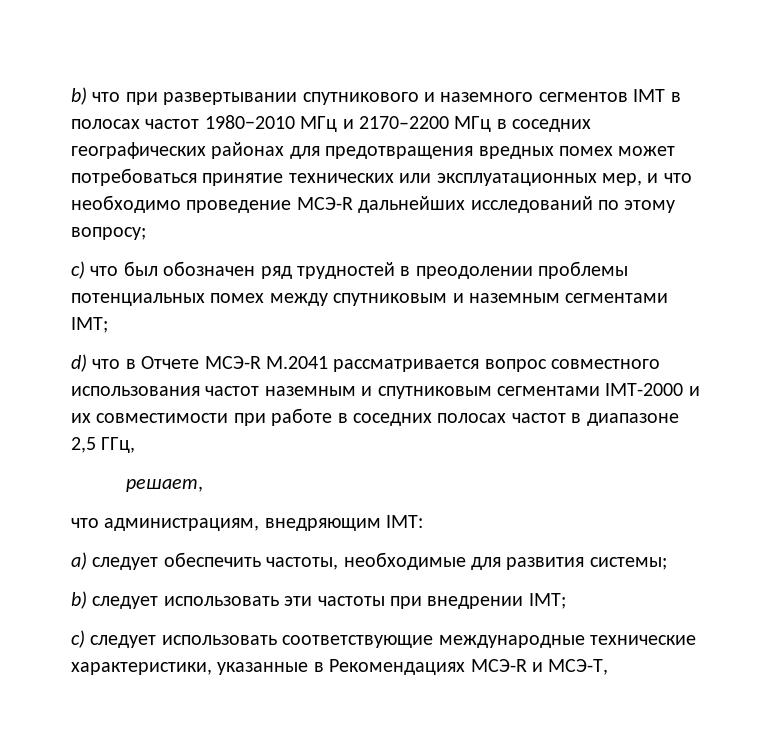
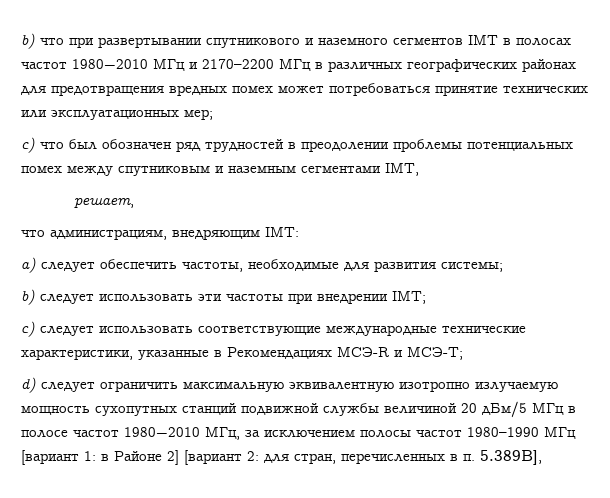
[512,119,592,132] соседних -> [328,61,402,72] различных
[601,173,692,186] [71,195,676,213] [71,227,146,240] мер, и что необходимо проведение МСЭ-R дальнейших исследований по этому вопросу; -> [184,109,213,120] мер;
[71,317,108,333] [71,354,661,372] [71,383,700,399] [71,408,679,426] [71,437,136,453] IMT; // d) что в Отчете МСЭ-R M.2041 рассматривается вопрос совместного использования частот наземным и спутниковым сегментами IMT-2000 и их совместимости при работе в соседних полосах частот в диапазоне 2,5 ГГц, -> [385,162,419,176] IMT,
[548,659,609,675] МСЭ-Т, -> [407,346,463,360] [21,377,558,393] [21,401,576,418] [21,426,576,440] [21,450,542,465] МСЭ-Т; // d) следует ограничить максимальную эквивалентную изотропно излучаемую мощность сухопутных станций подвижной службы величиной 20 дБм/5 МГц в полосе частот 1980−2010 МГц, за исключением полосы частот 1980–1990 МГц [вариант 1: в Районе 2] [вариант 2: для стран, перечисленных в п. 5.389B],

